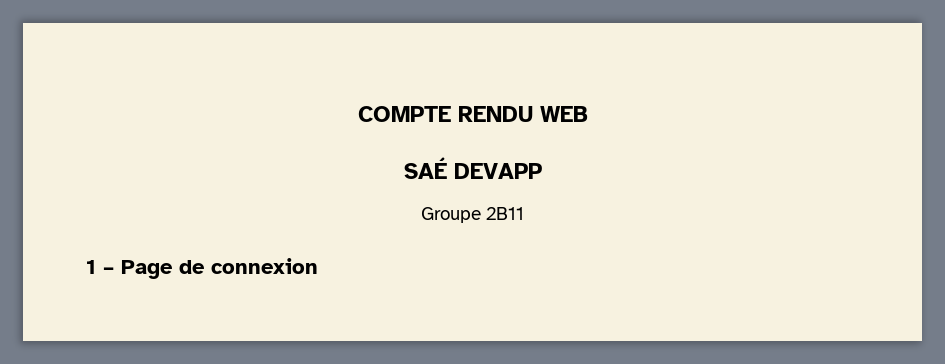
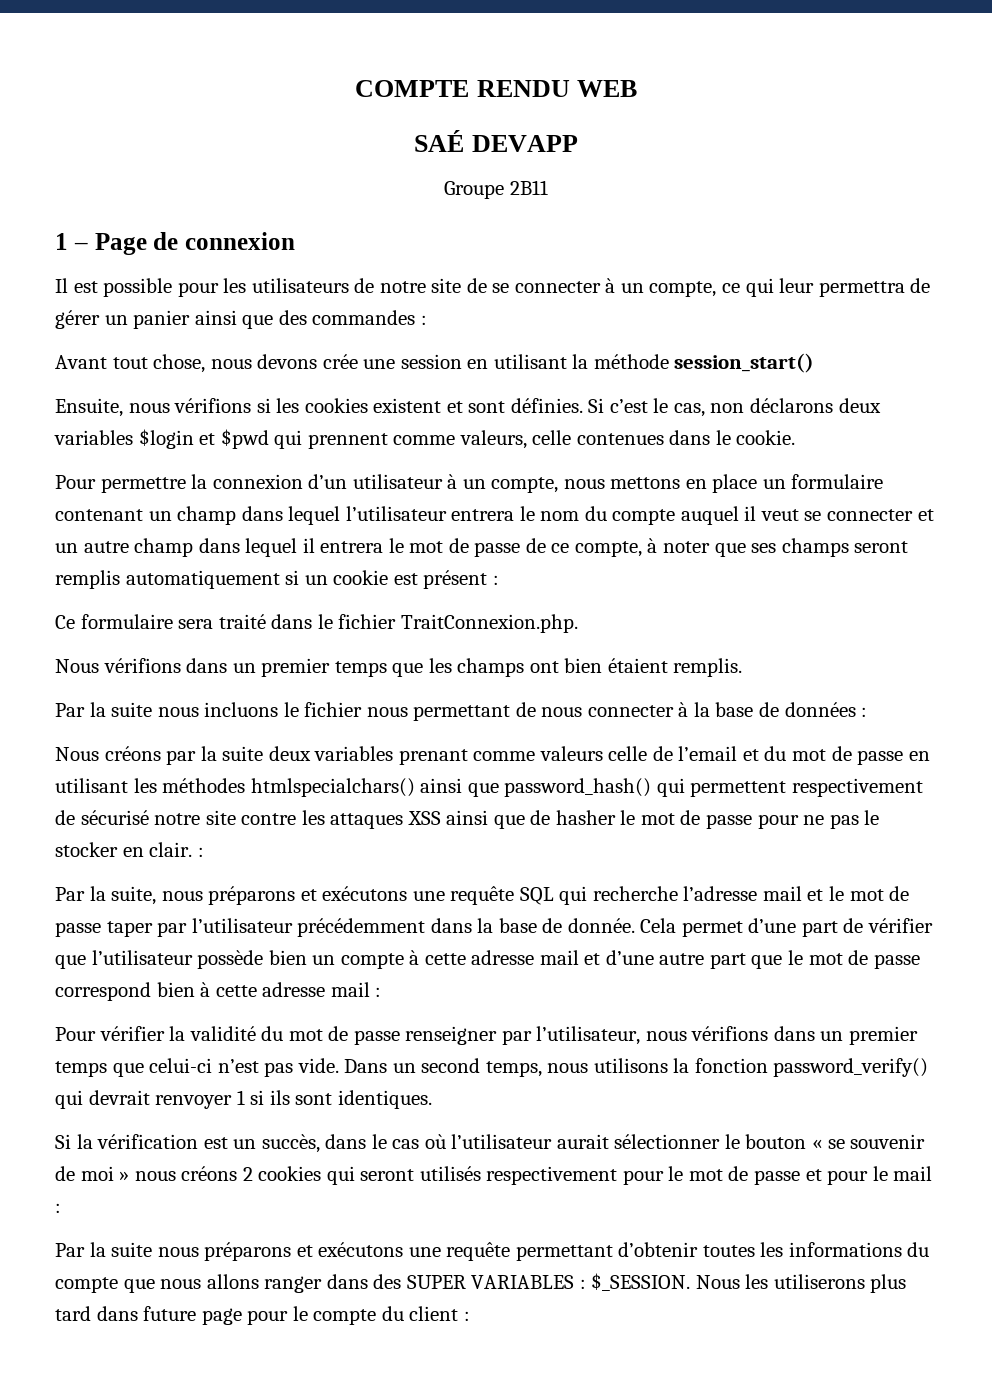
(318, 266) none -> [55,278,931,297] [55,310,427,329] [55,353,815,373] [55,398,881,417] [54,429,796,449] [55,474,884,493] [55,506,934,525] [55,538,909,557] [55,570,499,589] [55,614,578,633] [55,658,743,677] [55,702,868,721] [55,746,930,765] [55,778,923,797] [55,810,880,829] [55,842,204,857] [55,886,910,905] [55,918,934,937] [55,950,920,969] [55,982,382,1001] [55,1026,919,1045] [55,1058,929,1077] [55,1090,432,1109] [55,1134,926,1153] [55,1166,933,1185] [55,1203,61,1213] [55,1242,930,1261] [55,1273,907,1293] [55,1306,470,1325] // Il est possible pour les utilisateurs de notre site de se connecter à un compte, ce qui leur permettra de gérer un panier ainsi que des commandes : // Avant tout chose, nous devons crée une session en utilisant la méthode session_start() // Ensuite, nous vérifions si les cookies existent et sont définies. Si c’est le cas, non déclarons deux variables $login et $pwd qui prennent comme valeurs, celle contenues dans le cookie. // Pour permettre la connexion d’un utilisateur à un compte, nous mettons en place un formulaire contenant un champ dans lequel l’utilisateur entrera le nom du compte auquel il veut se connecter et un autre champ dans lequel il entrera le mot de passe de ce compte, à noter que ses champs seront remplis automatiquement si un cookie est présent : // Ce formulaire sera traité dans le fichier TraitConnexion.php. // Nous vérifions dans un premier temps que les champs ont bien étaient remplis. // Par la suite nous incluons le fichier nous permettant de nous connecter à la base de données : // Nous créons par la suite deux variables prenant comme valeurs celle de l’email et du mot de passe en utilisant les méthodes htmlspecialchars() ainsi que password_hash() qui permettent respectivement de sécurisé notre site contre les attaques XSS ainsi que de hasher le mot de passe pour ne pas le stocker en clair. : // Par la suite, nous préparons et exécutons une requête SQL qui recherche l’adresse mail et le mot de passe taper par l’utilisateur précédemment dans la base de donnée. Cela permet d’une part de vérifier que l’utilisateur possède bien un compte à cette adresse mail et d’une autre part que le mot de passe correspond bien à cette adresse mail : // Pour vérifier la validité du mot de passe renseigner par l’utilisateur, nous vérifions dans un premier temps que celui-ci n’est pas vide. Dans un second temps, nous utilisons la fonction password_verify() qui devrait renvoyer 1 si ils sont identiques. // Si la vérification est un succès, dans le cas où l’utilisateur aurait sélectionner le bouton « se souvenir de moi » nous créons 2 cookies qui seront utilisés respectivement pour le mot de passe et pour le mail : // Par la suite nous préparons et exécutons une requête permettant d’obtenir toutes les informations du compte que nous allons ranger dans des SUPER VARIABLES : $_SESSION. Nous les utiliserons plus tard dans future page pour le compte du client :

